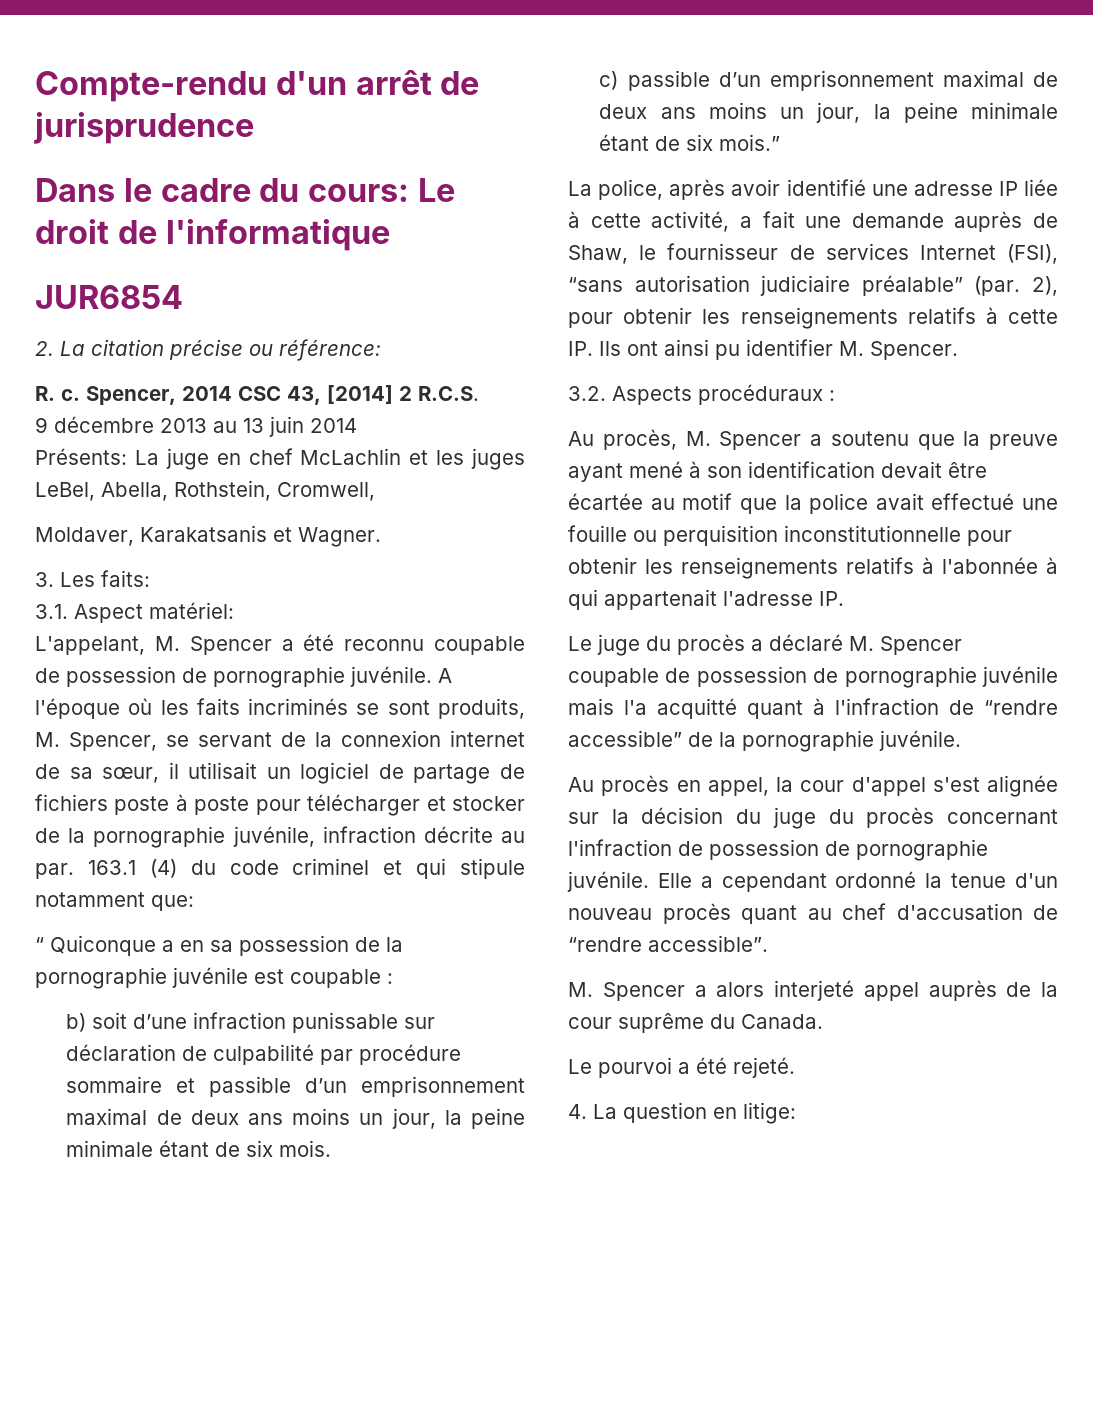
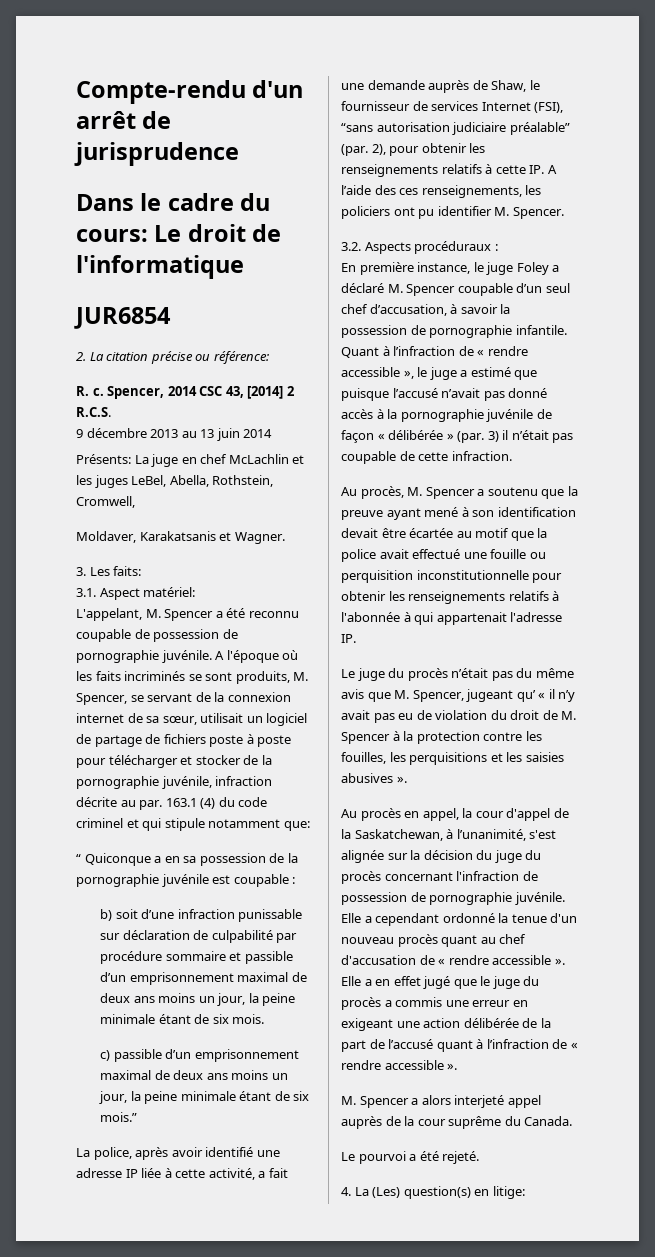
[168,762,179,779] il -> (197, 720) none
[599,339,709,356] Ils ont ainsi -> [547,165,557,174] [341,185,542,198] [341,206,415,219] A l’aide des ces renseignements, les policiers ont
(835, 395) none -> [341,262,560,275] [341,283,570,296] [341,304,511,316] [341,325,567,338] [341,346,528,358] [341,367,538,380] [341,388,548,401] [341,409,552,422] [341,430,574,443] [341,451,512,464] // En première instance, le juge Foley a déclaré M. Spencer coupable d’un seul chef d’accusation, à savoir la possession de pornographie infantile. Quant à l’infraction de « rendre accessible », le juge a estimé que puisque l’accusé n’avait pas donné accès à la pornographie juvénile de façon « délibérée » (par. 3) il n’était pas coupable de cette infraction.
[751,634,962,655] [568,666,1058,688] [568,698,1058,719] [568,730,961,752] a déclaré M. Spencer coupable de possession de pornographie juvénile mais l'a acquitté quant à l'infraction de “rendre accessible” de la pornographie juvénile. -> [451,668,574,681] [341,689,576,702] [341,710,577,723] [341,731,542,744] [341,752,564,765] [341,773,407,783] n’était pas du même avis que M. Spencer, jugeant qu’ « il n’y avait pas eu de violation du droit de M. Spencer à la protection contre les fouilles, les perquisitions et les saisies abusives ».
(926, 786) none -> [553,808,569,818] [341,829,526,841] de la Saskatchewan, à l’unanimité,
[568,935,768,952] “rendre accessible”. -> [438,955,565,965] [341,976,540,989] [341,997,528,1010] [341,1018,551,1031] [341,1039,578,1052] [341,1060,458,1070] « rendre accessible ». Elle a en effet jugé que le juge du procès a commis une erreur en exigeant une action délibérée de la part de l’accusé quant à l’infraction de « rendre accessible ».
[623,1102,707,1123] question -> [372,1186,471,1199] (Les) question(s)

